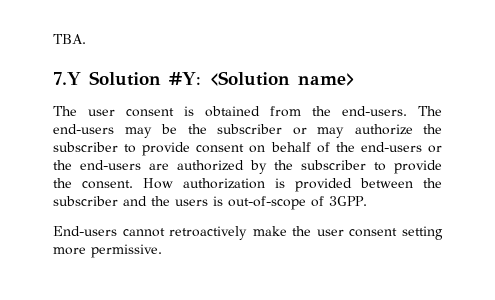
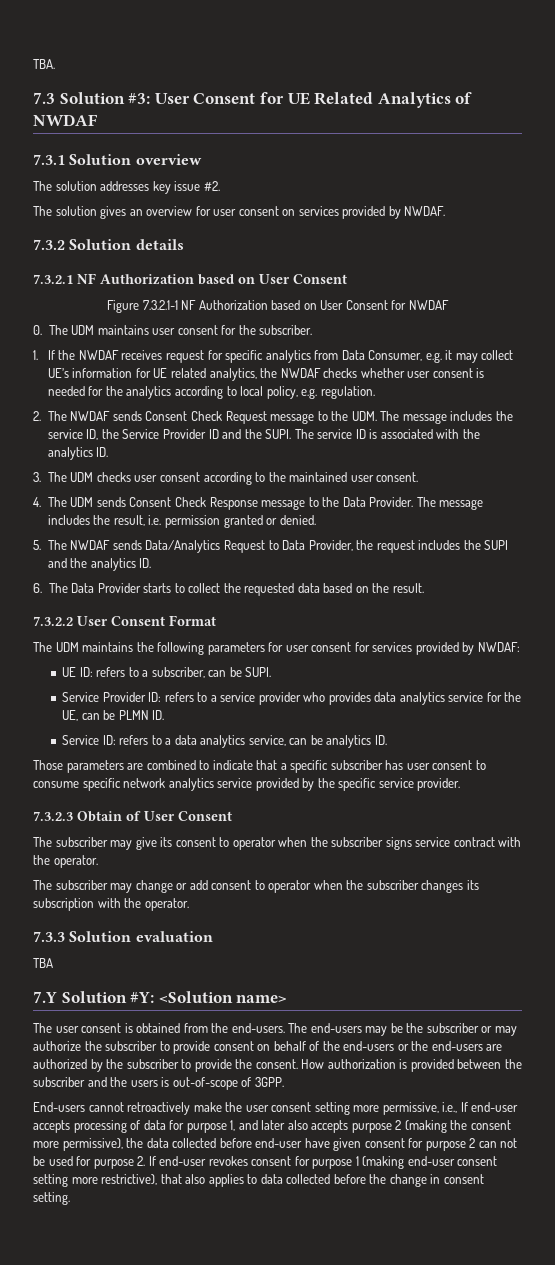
(86, 39) none -> [33,92,473,108] [33,114,98,126] [33,154,202,165] [33,181,220,194] [33,206,446,219] [33,239,184,250] [33,273,347,285] [107,300,449,313] [33,325,313,335] [33,350,514,363] [47,368,485,381] [47,386,375,399] [33,411,513,424] [47,429,480,440] [47,447,109,460] [33,472,419,485] [33,497,484,510] [47,515,316,528] [33,540,509,553] [47,558,152,571] [33,583,424,596] [33,615,216,626] [33,642,520,655] [62,667,272,678] [62,692,522,705] [62,710,165,721] [62,735,387,748] [33,760,486,773] [33,778,461,791] [33,811,232,822] [33,837,522,850] [33,855,98,868] [33,880,479,893] [33,898,189,911] [33,931,213,942] [33,958,53,968] // 7.3 Solution #3: User Consent for UE Related Analytics of NWDAF // 7.3.1 Solution overview // The solution addresses key issue #2. // The solution gives an overview for user consent on services provided by NWDAF. // 7.3.2 Solution details // 7.3.2.1 NF Authorization based on User Consent // Figure 7.3.2.1-1 NF Authorization based on User Consent for NWDAF // 0. The UDM maintains user consent for the subscriber. // 1. If the NWDAF receives request for specific analytics from Data Consumer, e.g. it may collect UE’s information for UE related analytics, the NWDAF checks whether user consent is needed for the analytics according to local policy, e.g. regulation. // 2. The NWDAF sends Consent Check Request message to the UDM. The message includes the service ID, the Service Provider ID and the SUPI. The service ID is associated with the analytics ID. // 3. The UDM checks user consent according to the maintained user consent. // 4. The UDM sends Consent Check Response message to the Data Provider. The message includes the result, i.e. permission granted or denied. // 5. The NWDAF sends Data/Analytics Request to Data Provider, the request includes the SUPI and the analytics ID. // 6. The Data Provider starts to collect the requested data based on the result. // 7.3.2.2 User Consent Format // The UDM maintains the following parameters for user consent for services provided by NWDAF: // UE ID: refers to a subscriber, can be SUPI. // Service Provider ID: refers to a service provider who provides data analytics service for the UE, can be PLMN ID. // Service ID: refers to a data analytics service, can be analytics ID. // Those parameters are combined to indicate that a specific subscriber has user consent to consume specific network analytics service provided by the specific service provider. // 7.3.2.3 Obtain of User Consent // The subscriber may give its consent to operator when the subscriber signs service contract with the operator. // The subscriber may change or add consent to operator when the subscriber changes its subscription with the operator. // 7.3.3 Solution evaluation // TBA
[91,244,162,258] permissive. -> [382,1102,519,1115] [33,1120,511,1133] [33,1138,518,1151] [33,1156,498,1169] [33,1174,484,1187] [33,1192,70,1205] permissive, i.e., If end-user accepts processing of data for purpose 1, and later also accepts purpose 2 (making the consent more permissive), the data collected before end-user have given consent for purpose 2 can not be used for purpose 2. If end-user revokes consent for purpose 1 (making end-user consent setting more restrictive), that also applies to data collected before the change in consent setting.

